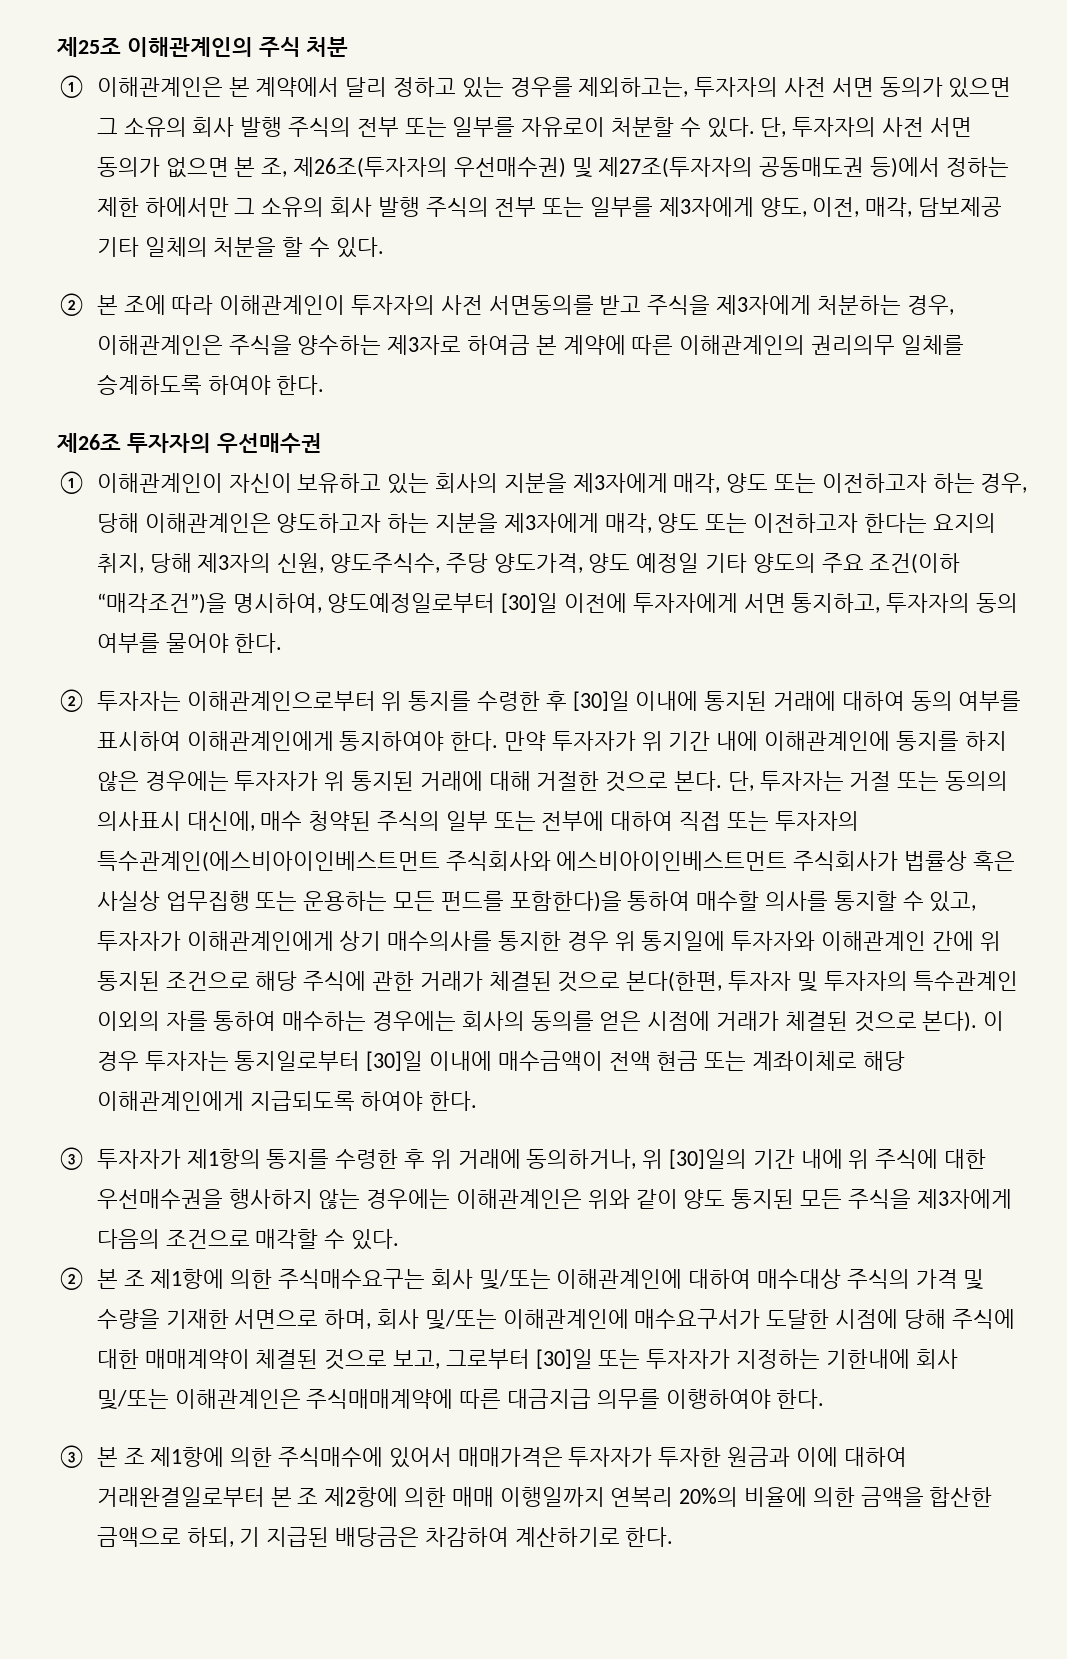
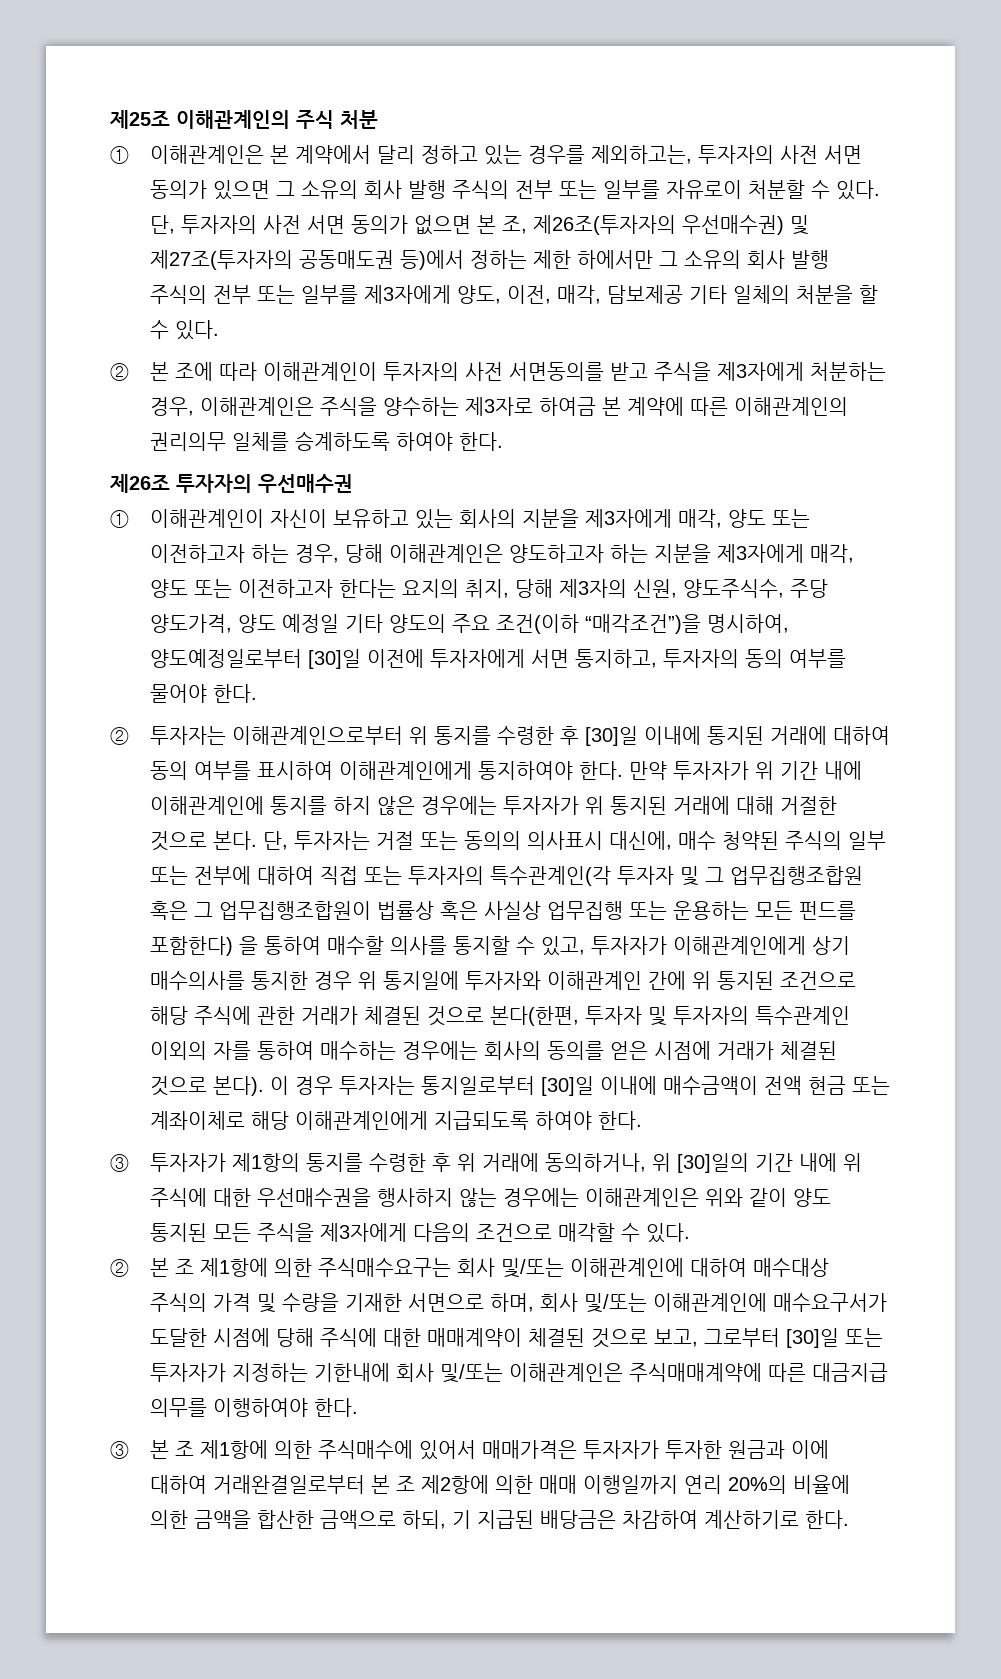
[96,851,899,872] 특수관계인(에스비아이인베스트먼트 주식회사와 에스비아이인베스트먼트 주식회사가 -> [489,866,863,886] [149,901,371,920] 특수관계인(각 투자자 및 그 업무집행조합원 혹은 그 업무집행조합원이
[509,891,622,912] 포함한다)을 -> [149,936,258,956] 포함한다) 을
[610,1487,674,1507] 연복리 -> [683,1475,722,1494] 연리

